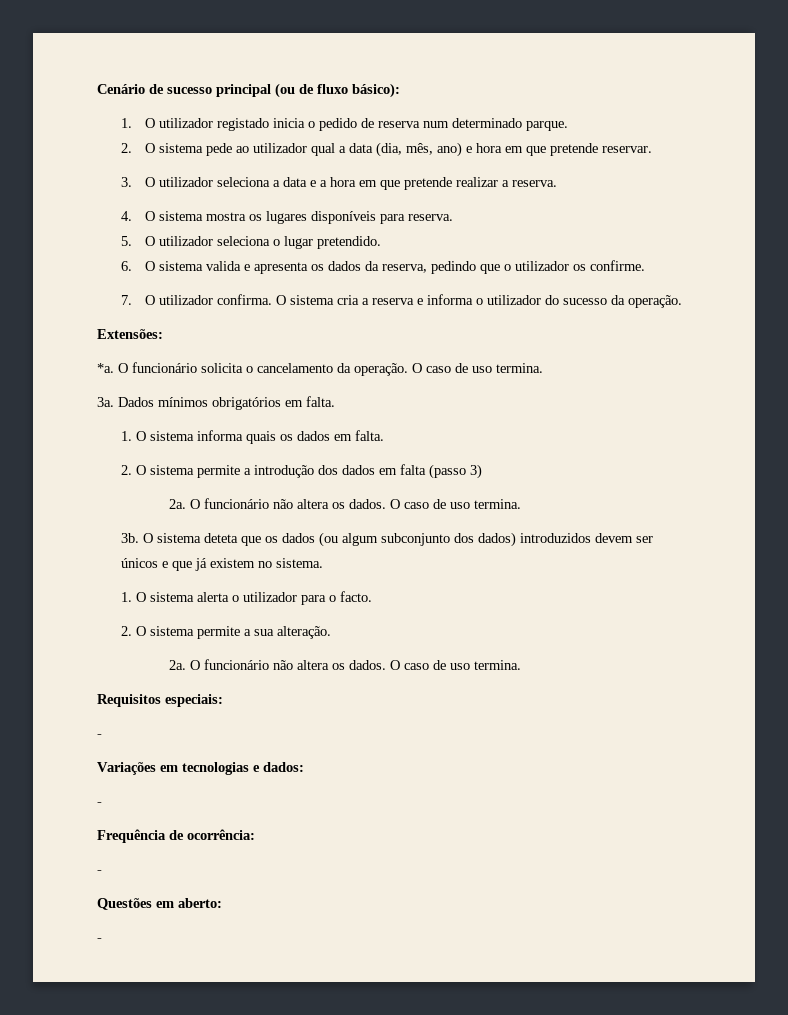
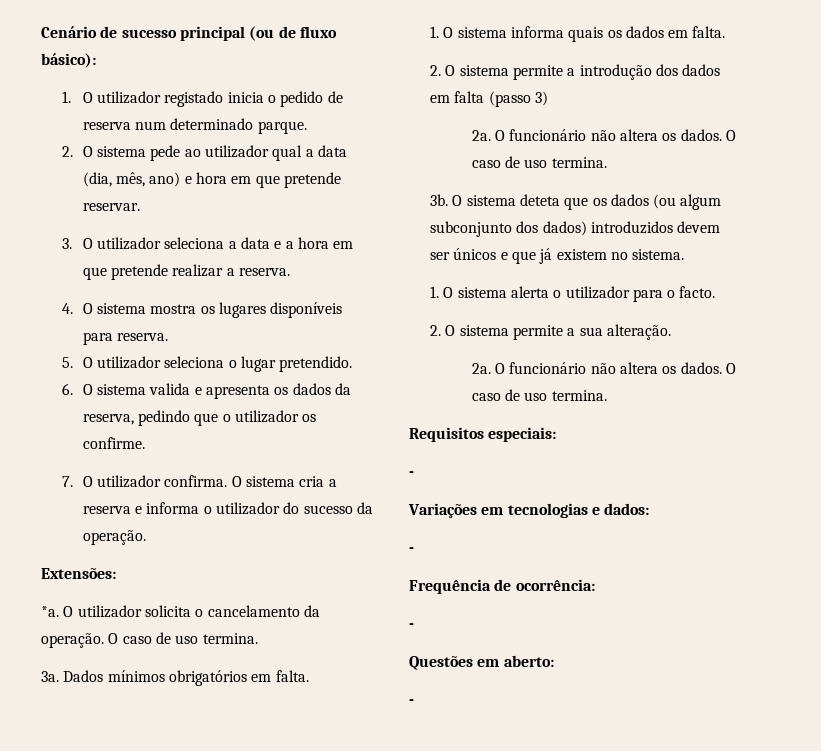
[132,362,197,373] funcionário -> [77,605,142,618] utilizador

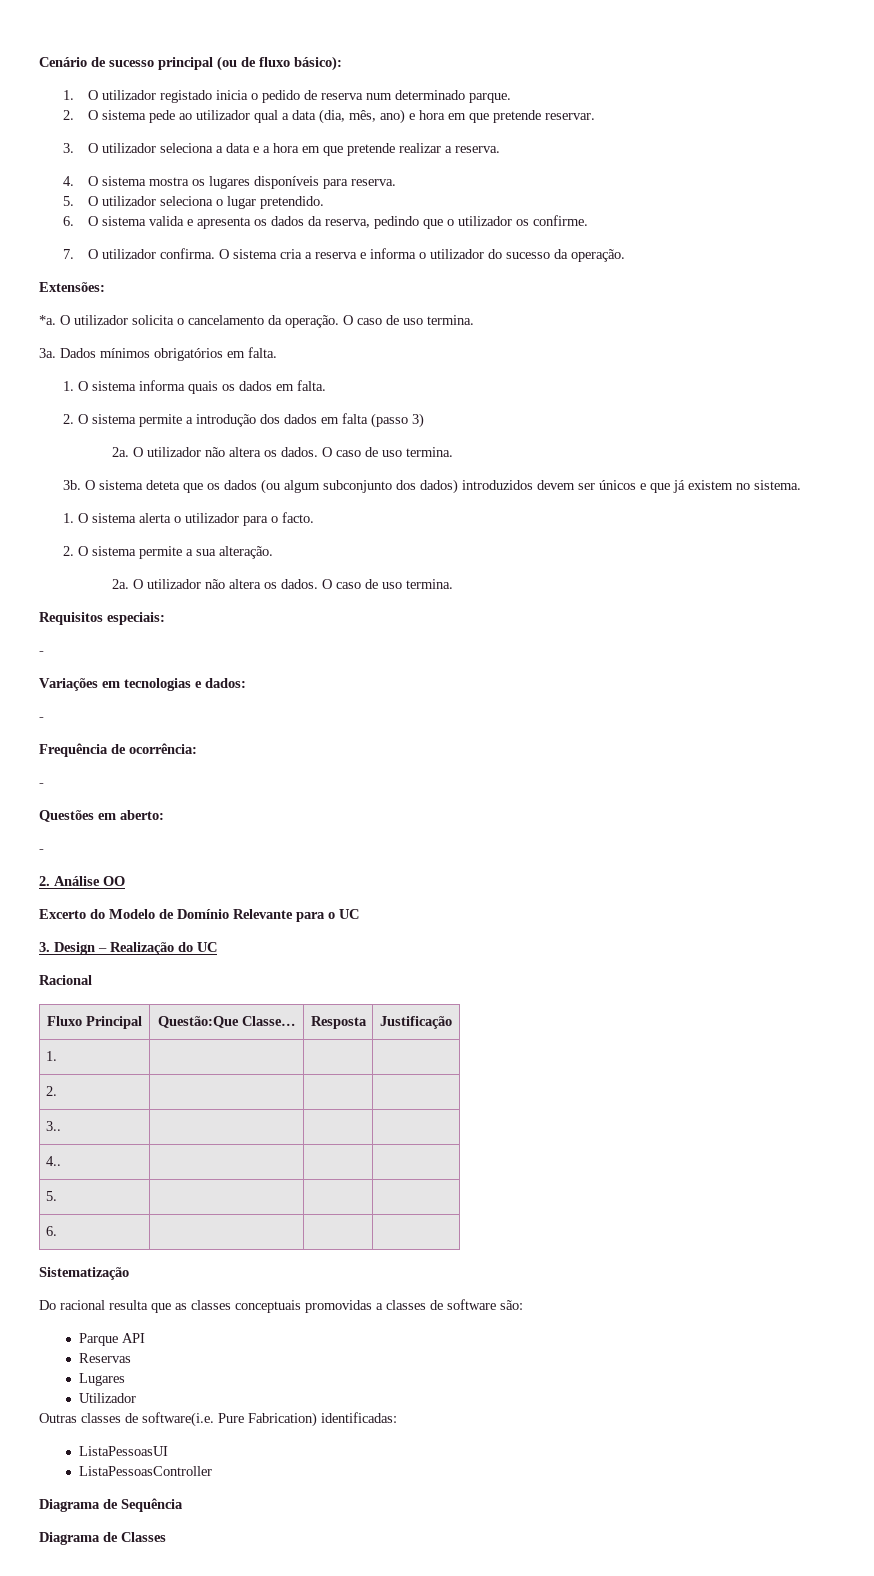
[509,129,587,141] funcionário -> [147,447,202,457] utilizador
[509,362,587,374] funcionário -> [147,579,202,589] utilizador
(414, 702) none -> [39,876,125,886] [39,909,359,922] [39,942,217,955] [39,975,92,985] [47,1016,142,1029] [157,1016,296,1028] [310,1016,367,1029] [380,1016,452,1029] [45,1051,57,1061] [45,1086,57,1096] [45,1121,61,1131] [45,1156,61,1166] [45,1191,57,1201] [45,1226,57,1236] [39,1267,129,1280] [39,1299,523,1313] [79,1333,146,1346] [79,1353,132,1363] [79,1373,126,1386] [79,1393,137,1403] [39,1412,397,1427] [79,1446,169,1456] [79,1466,213,1476] [39,1498,183,1512] [39,1532,166,1545] // 2. Análise OO // Excerto do Modelo de Domínio Relevante para o UC // 3. Design – Realização do UC // Racional // Fluxo Principal | Questão:Que Classe… | Resposta | Justificação // 1. | | | // 2. | | | // 3.. | | | // 4.. | | | // 5. | | | // 6. | | | // Sistematização // Do racional resulta que as classes conceptuais promovidas a classes de software são: // Parque API // Reservas // Lugares // Utilizador // Outras classes de software(i.e. Pure Fabrication) identificadas: // ListaPessoasUI // ListaPessoasController // Diagrama de Sequência // Diagrama de Classes

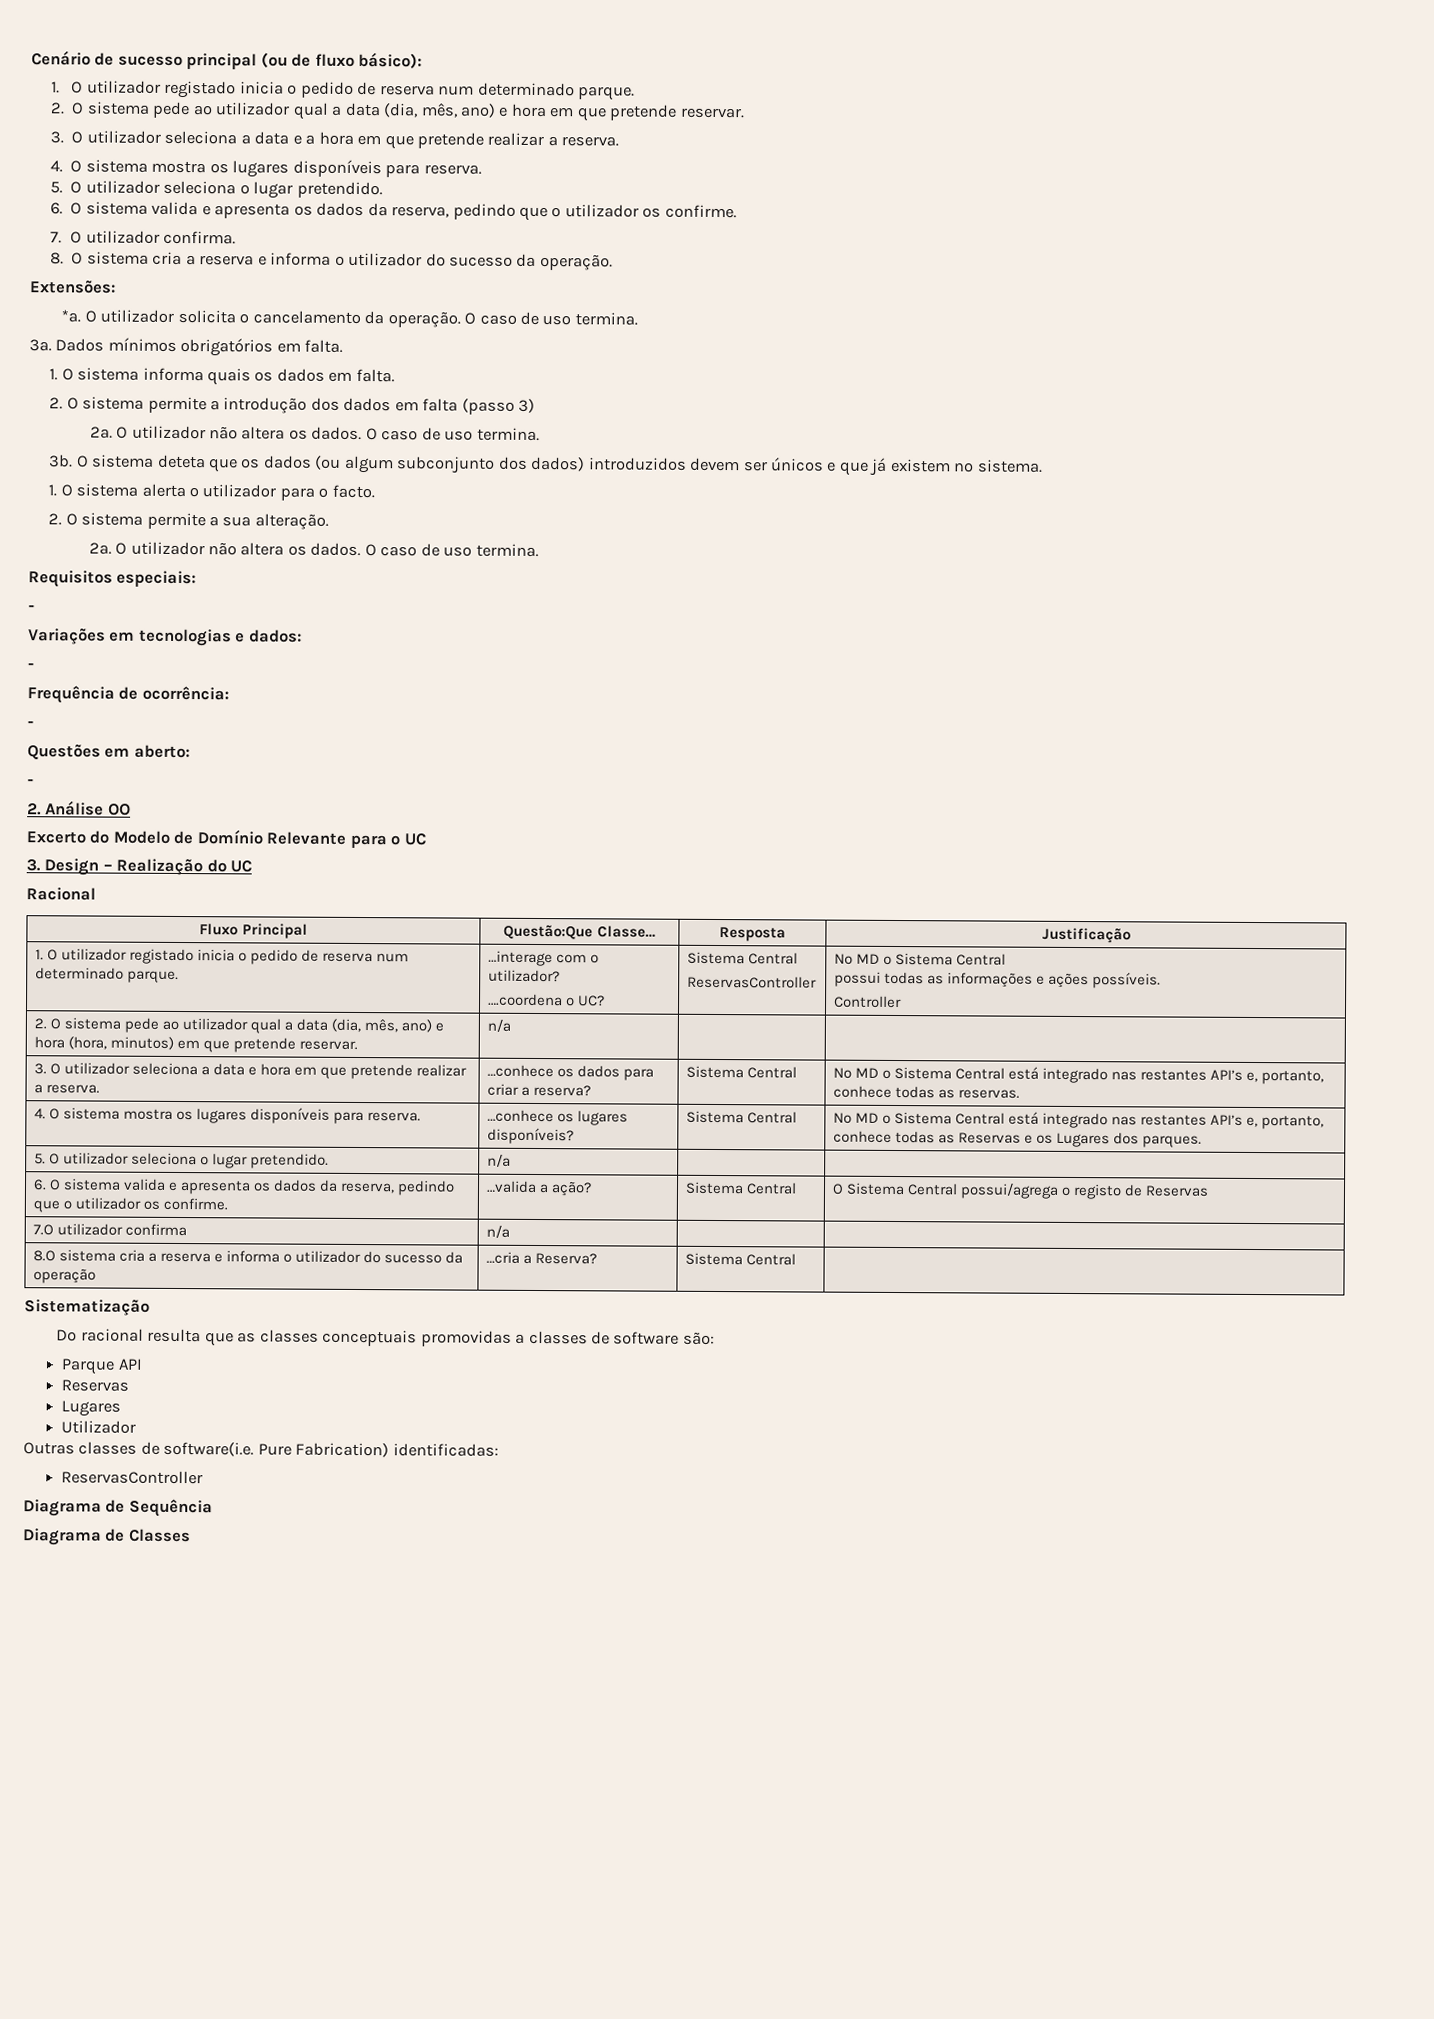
(215, 253) none -> [50,252,65,265] // 8.
[45,1086,57,1096] [45,1121,61,1131] [45,1156,61,1166] [45,1191,57,1201] [45,1226,57,1236] | | | // 2. | | | // 3.. | | | // 4.. | | | // 5. | | | // 6. | | -> [46,948,410,965] [34,967,179,983] [487,950,599,967] [487,969,560,983] [487,993,605,1007] [686,951,798,965] [686,975,817,989] [833,952,1006,966] [833,971,1161,989] [833,995,902,1009] [33,1017,445,1034] [33,1036,358,1053] [486,1019,511,1033] [33,1062,468,1080] [33,1084,100,1094] [486,1064,654,1081] [486,1083,591,1097] [685,1065,797,1079] [832,1066,1325,1085] [832,1085,1020,1099] [33,1107,422,1125] [486,1109,628,1126] [486,1127,574,1145] [685,1110,797,1124] [832,1111,1325,1130] [832,1130,1203,1148] [33,1152,329,1169] [486,1154,511,1168] [32,1178,456,1196] [32,1197,228,1213] [485,1180,592,1197] [684,1181,797,1195] [831,1182,1209,1200] [32,1223,187,1237] [485,1225,510,1239] [32,1249,464,1264] [32,1268,96,1284] [485,1251,597,1265] [684,1252,796,1266] O utilizador registado inicia o pedido de reserva num determinado parque. | …interage com o utilizador? // ….coordena o UC? | Sistema Central // ReservasController | No MD o Sistema Central // possui todas as informações e ações possíveis. // Controller // 2. O sistema pede ao utilizador qual a data (dia, mês, ano) e hora (hora, minutos) em que pretende reservar. | n/a | | // 3. O utilizador seleciona a data e hora em que pretende realizar a reserva. | …conhece os dados para criar a reserva? | Sistema Central | No MD o Sistema Central está integrado nas restantes API’s e, portanto, conhece todas as reservas. // 4. O sistema mostra os lugares disponíveis para reserva. | …conhece os lugares disponíveis? | Sistema Central | No MD o Sistema Central está integrado nas restantes API’s e, portanto, conhece todas as Reservas e os Lugares dos parques. // 5. O utilizador seleciona o lugar pretendido. | n/a | | // 6. O sistema valida e apresenta os dados da reserva, pedindo que o utilizador os confirme. | …valida a ação? | Sistema Central | O Sistema Central possui/agrega o registo de Reservas // 7.O utilizador confirma | n/a | | // 8.O sistema cria a reserva e informa o utilizador do sucesso da operação | …cria a Reserva? | Sistema Central
[79,1446,169,1456] [79,1466,213,1476] ListaPessoasUI // ListaPessoasController -> [61,1470,204,1485] ReservasController

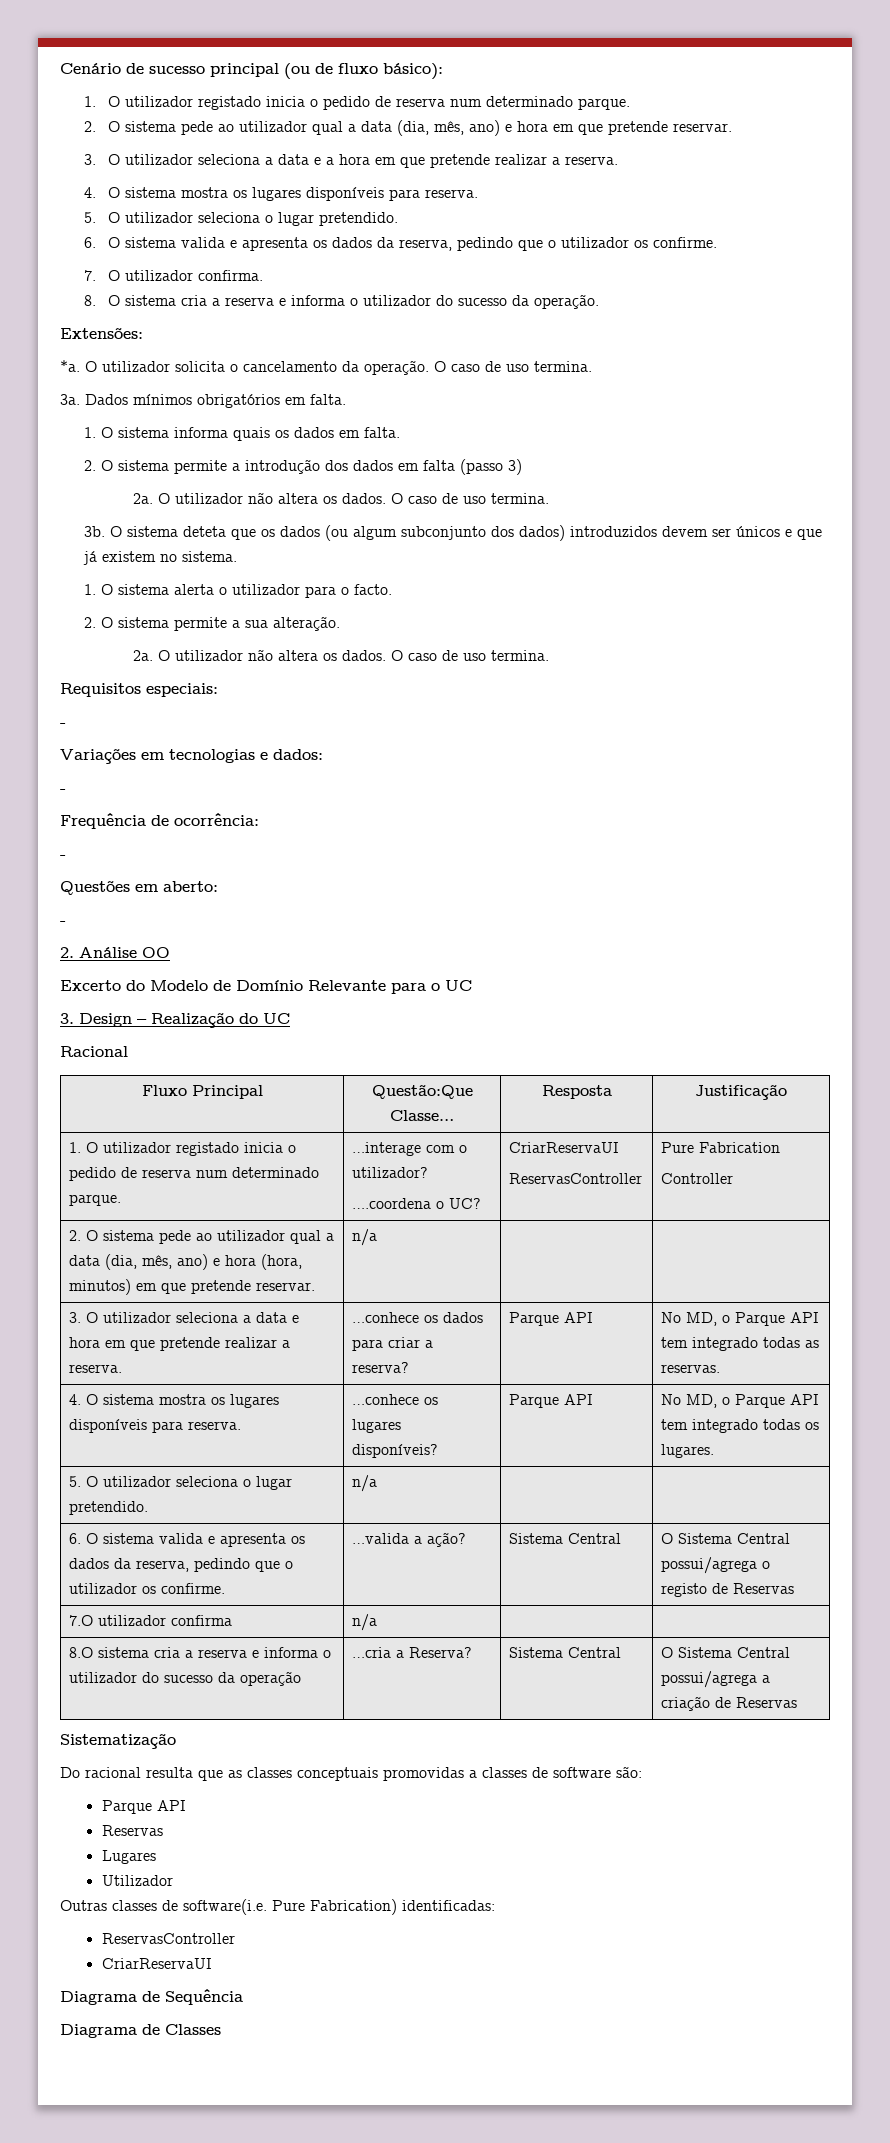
[686,951,798,965] Sistema Central -> [509,1142,620,1153] CriarReservaUI
[833,952,1006,966] [833,971,1161,989] No MD o Sistema Central // possui todas as informações e ações possíveis. -> [661,1142,781,1153] Pure Fabrication
[685,1065,797,1079] [832,1066,1325,1085] [832,1085,892,1098] Sistema Central | No MD o Sistema Central está integrado nas restantes API’s e, portanto, conhece -> [509,1312,594,1326] [661,1312,820,1326] [661,1337,759,1351] Parque API | No MD, o Parque API tem integrado
[685,1110,797,1124] [832,1111,1325,1130] [832,1130,1203,1148] Sistema Central | No MD o Sistema Central está integrado nas restantes API’s e, portanto, conhece todas as Reservas e os Lugares dos parques. -> [509,1394,594,1408] [661,1394,820,1408] [661,1419,820,1433] [661,1444,715,1458] Parque API | No MD, o Parque API tem integrado todas os lugares.
(796, 1259) none -> [661,1647,791,1658] [661,1671,771,1688] [661,1696,798,1711] O Sistema Central possui/agrega a criação de Reservas
(204, 1477) none -> [101,1958,212,1969] // CriarReservaUI

